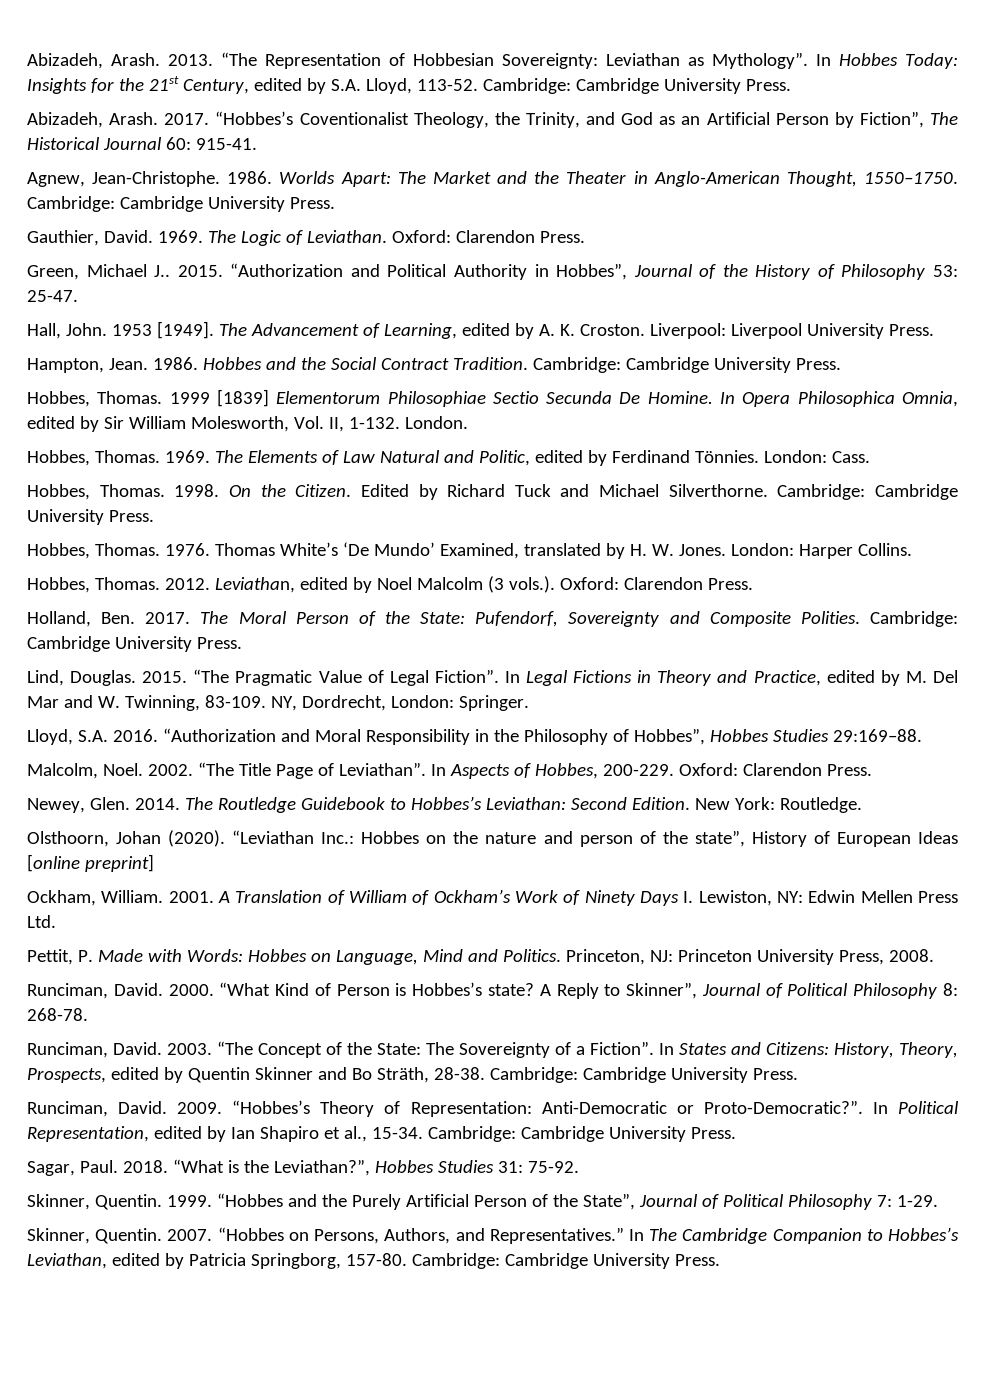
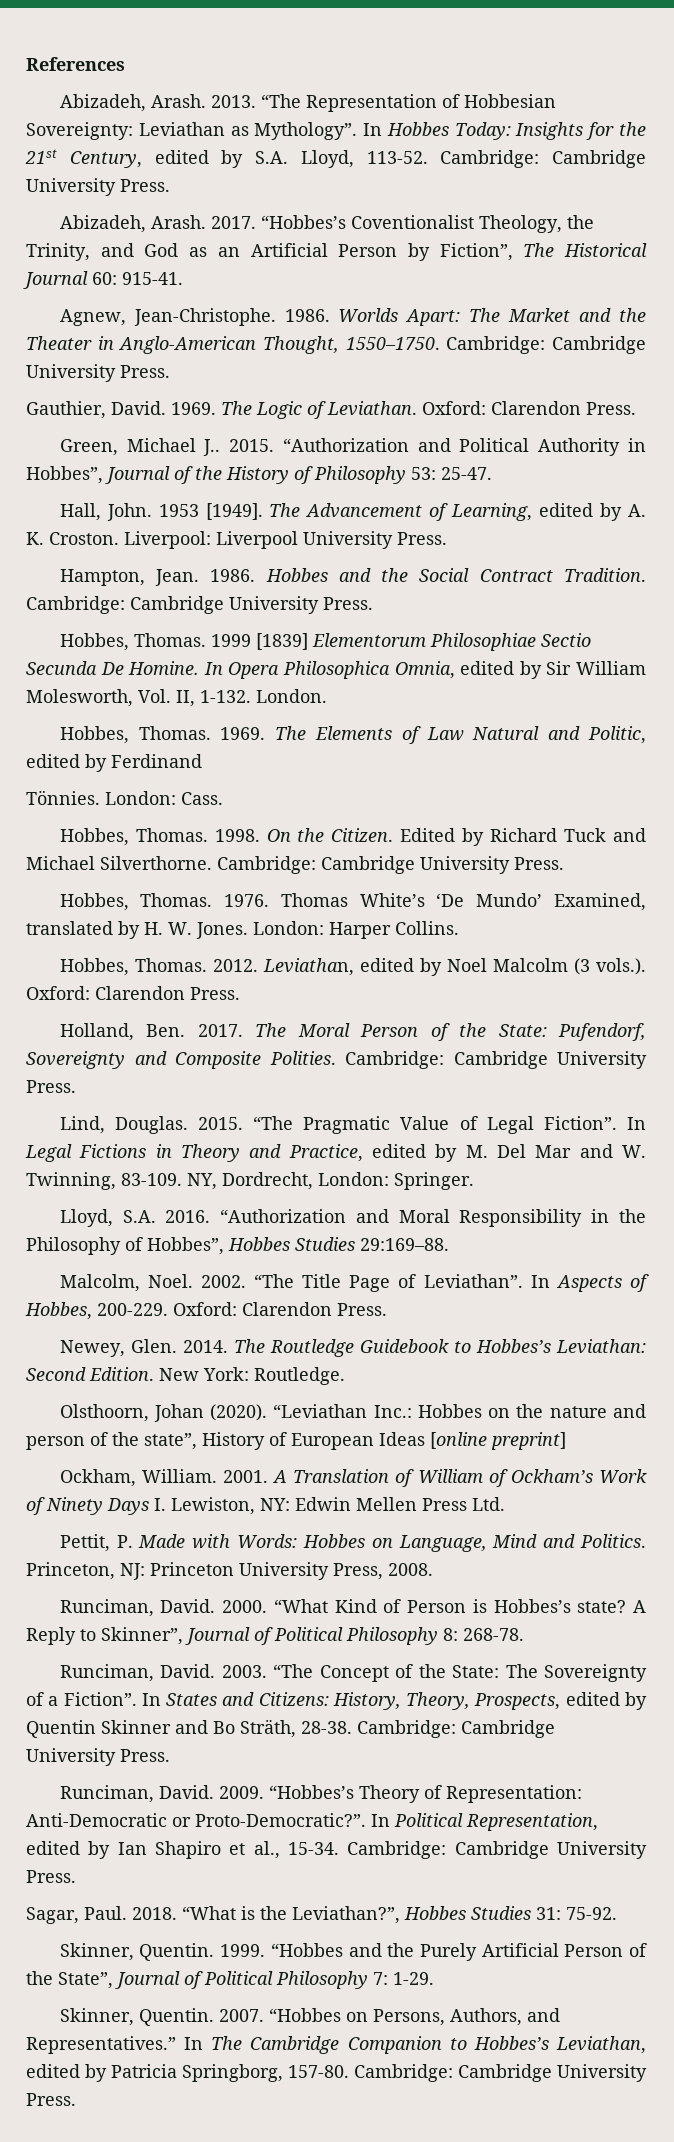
(27, 61) none -> [26,57,125,71] References //
(690, 456) none -> (202, 761) //

